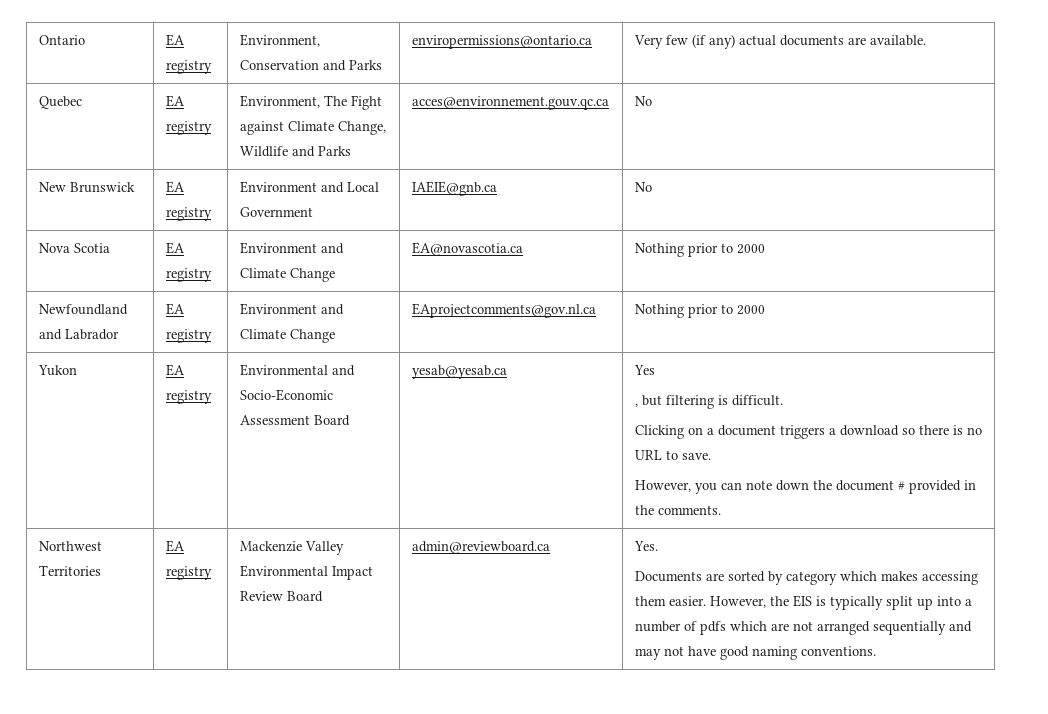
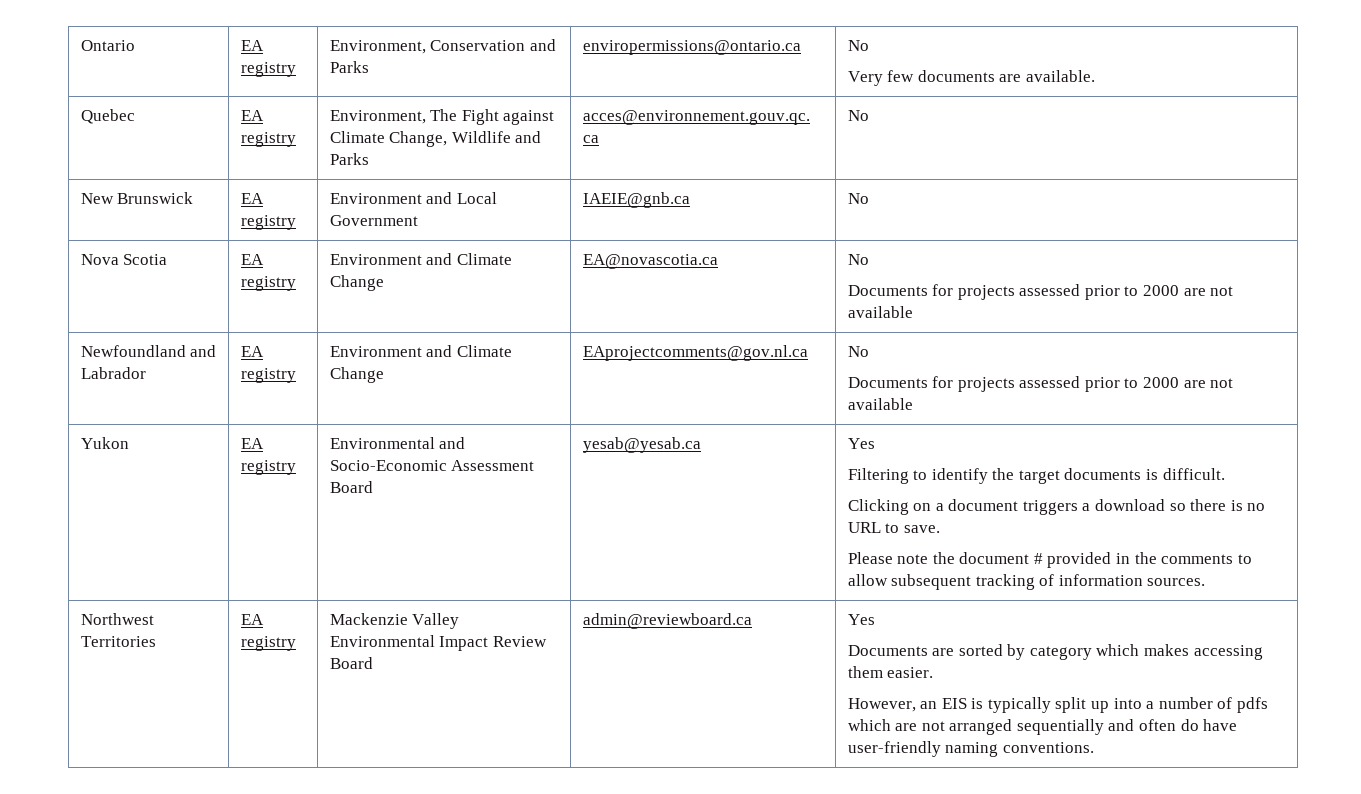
(592, 42) none -> [847,40,869,51] No //
[691,34,776,49] (if any) actual -> (915, 76) none
[634,243,765,257] Nothing prior to 2000 -> [847,254,869,265] [847,284,1234,300] [847,306,913,318] No // Documents for projects assessed prior to 2000 are not available
[634,304,765,318] Nothing prior to 2000 -> [847,346,869,357] [847,376,1234,392] [847,398,913,410] No // Documents for projects assessed prior to 2000 are not available
[634,395,714,409] , but filtering -> [847,468,1142,484] Filtering to identify the target documents
[634,480,809,494] However, you can note down -> [847,552,929,564] Please note
[657,505,721,515] comments. -> [1161,554,1252,564] [847,574,1206,590] comments to allow subsequent tracking of information sources.
[633,541,658,551] Yes. -> [847,614,875,625] Yes
[709,596,789,608] However, the -> [847,698,938,712] // However, an
[634,646,749,660] may not have good -> [1139,719,1238,731] [847,741,941,757] often do have user-friendly

